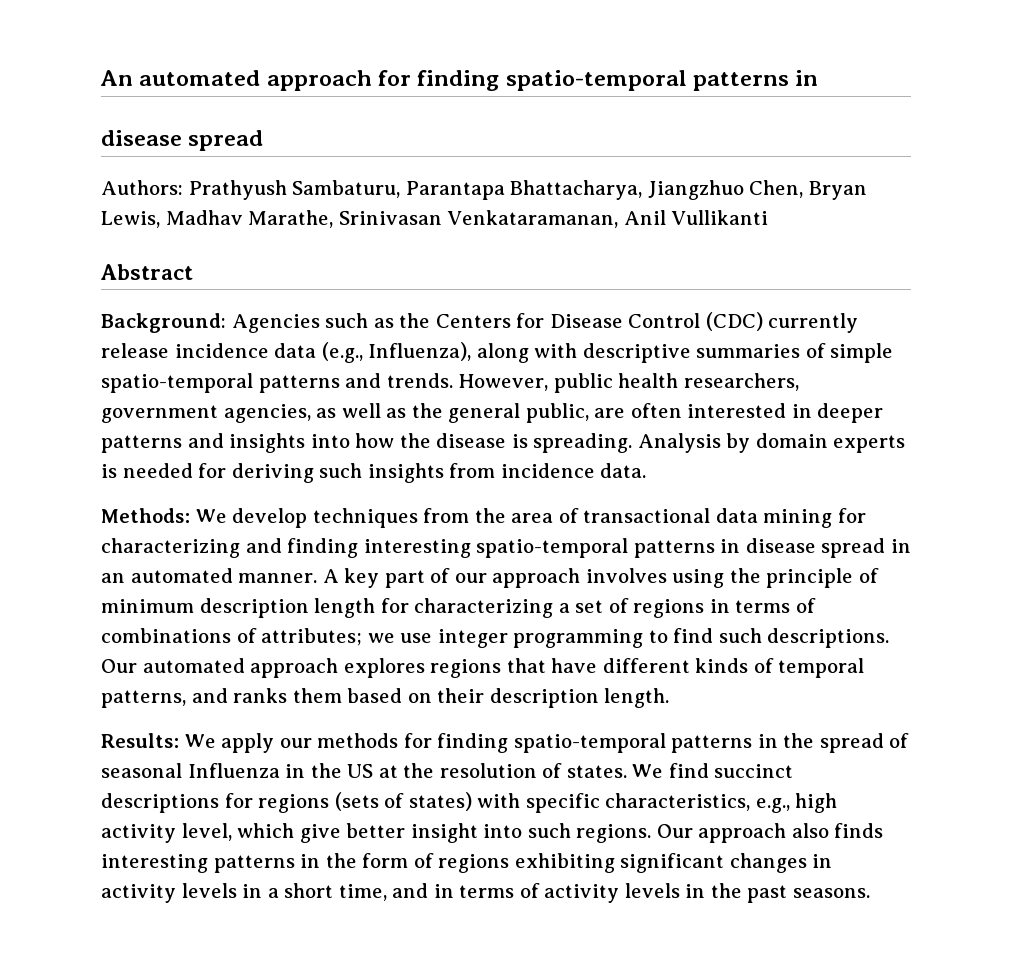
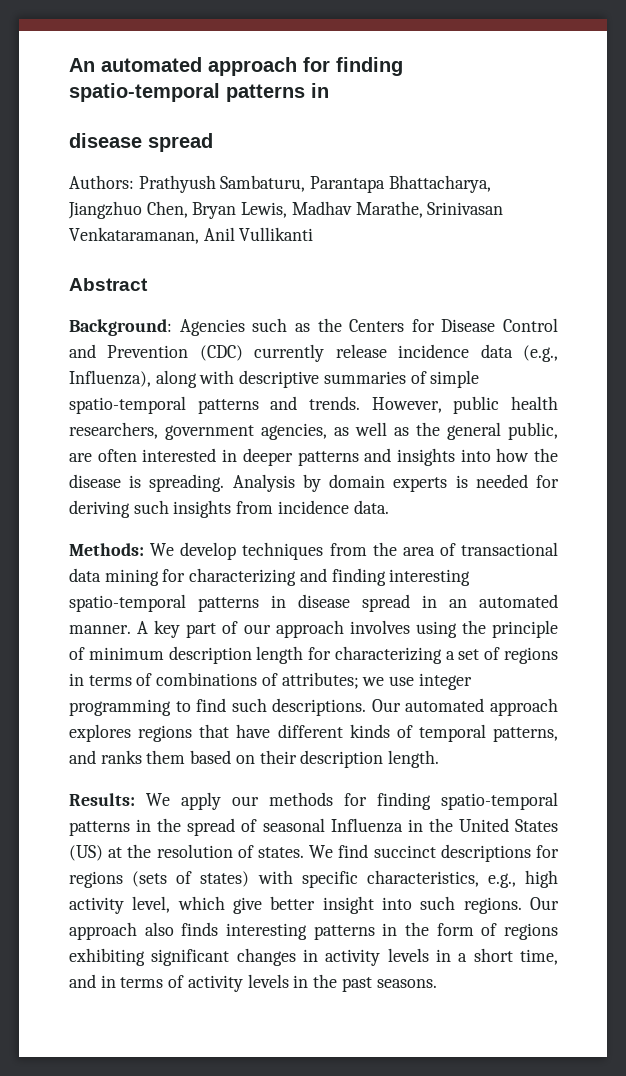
(701, 320) none -> [69,344,189,358] and Prevention
[347,764,374,778] US -> [458,818,558,832] [69,845,103,861] United States (US)

